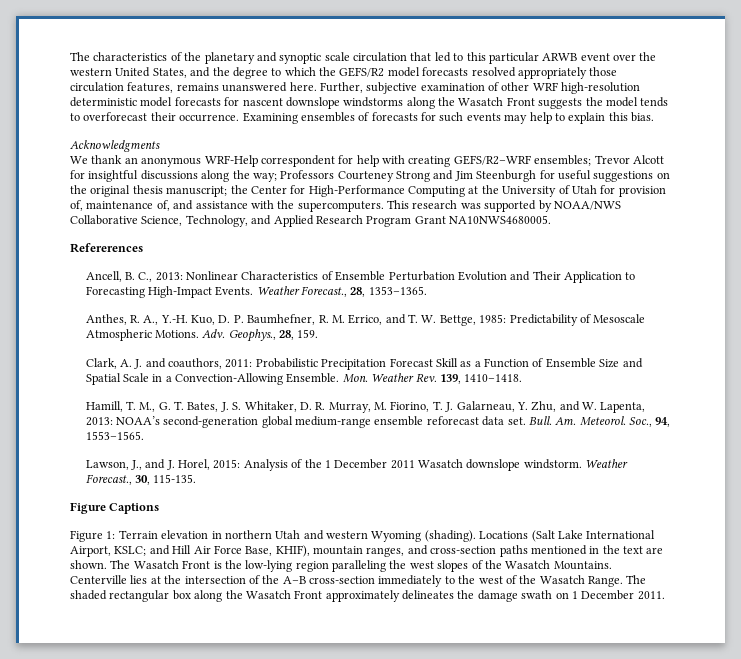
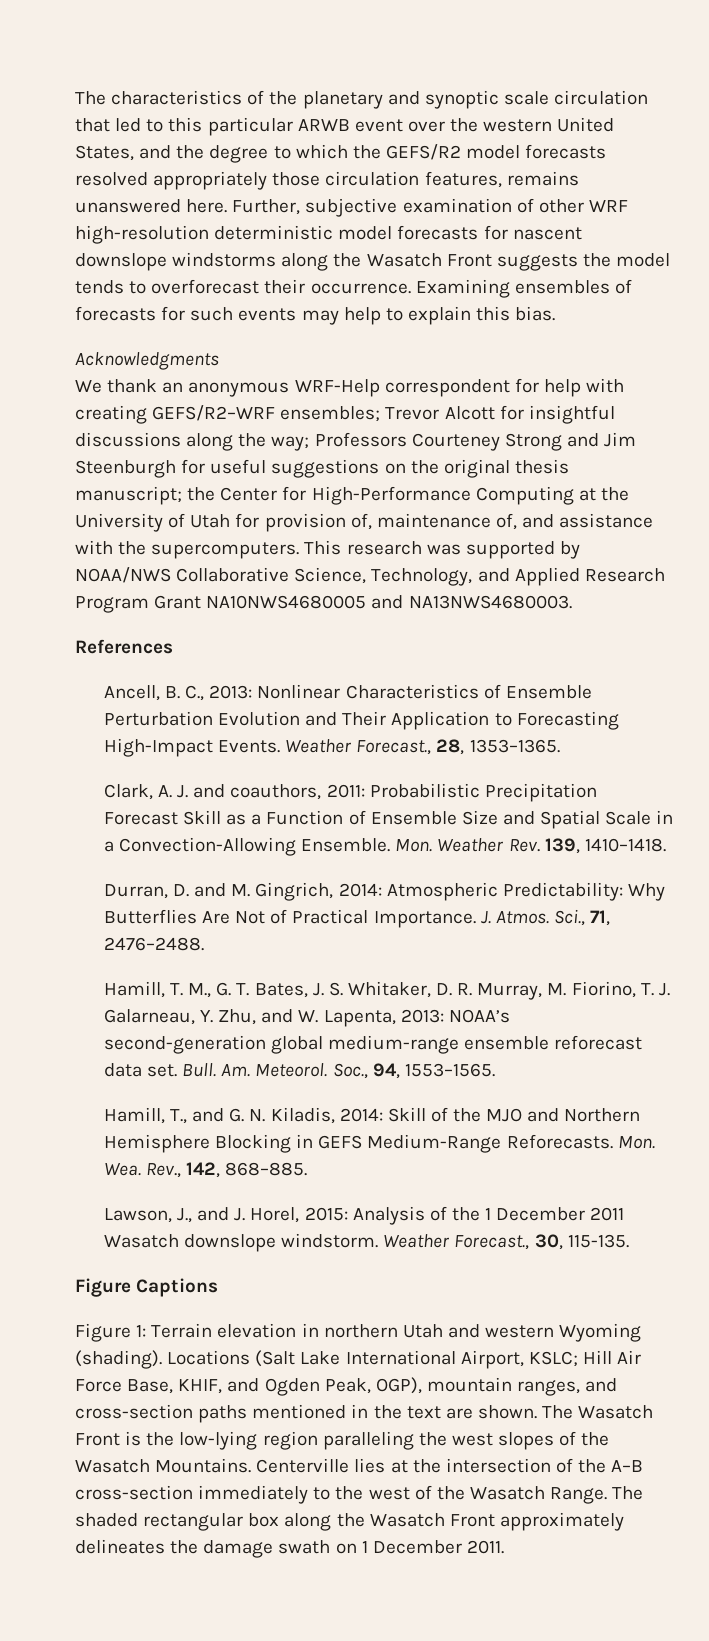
[449,215,551,224] [70,243,143,253] NA10NWS4680005. // Refererences -> [206,595,572,609] [75,639,173,654] NA10NWS4680005 and NA13NWS4680003. // References
[85,314,646,326] [85,329,319,342] // Anthes, R. A., Y.-H. Kuo, D. P. Baumhefner, R. M. Errico, and T. W. Bettge, 1985: Predictability of Mesoscale Atmospheric Motions. Adv. Geophys., 28, 159. -> (560, 746) none
(523, 378) none -> [103,882,665,901] [103,909,611,928] [103,937,204,951] // Durran, D. and M. Gingrich, 2014: Atmospheric Predictability: Why Butterflies Are Not of Practical Importance. J. Atmos. Sci., 71, 2476–2488.
(144, 435) none -> [103,1107,641,1124] [103,1134,655,1153] [103,1162,308,1178] // Hamill, T., and G. N. Kiladis, 2014: Skill of the MJO and Northern Hemisphere Blocking in GEFS Medium-Range Reforecasts. Mon. Wea. Rev., 142, 868–885.
[149,545,170,555] and -> (578, 1359) none
[275,545,310,557] KHIF), -> [178,1377,422,1396] KHIF, and Ogden Peak, OGP),

